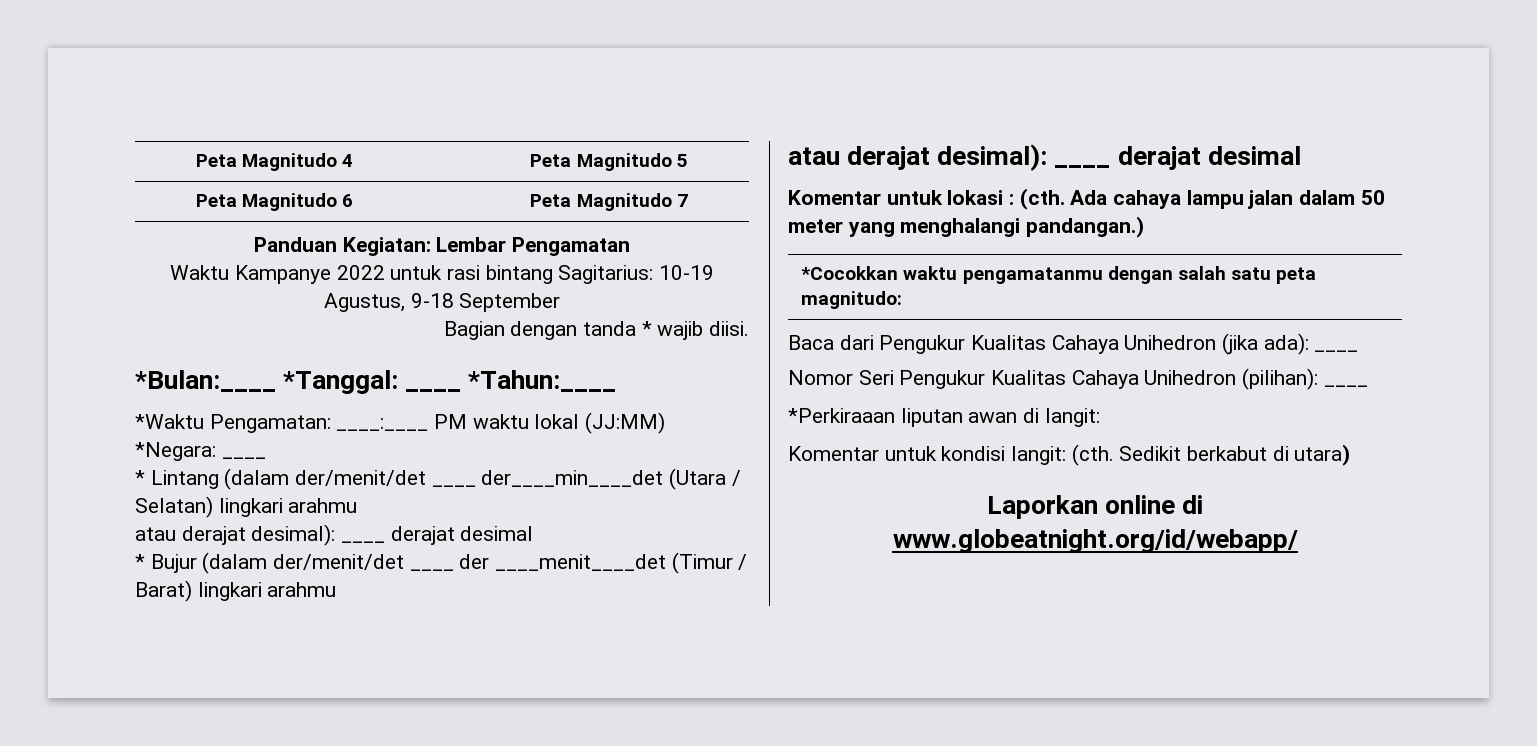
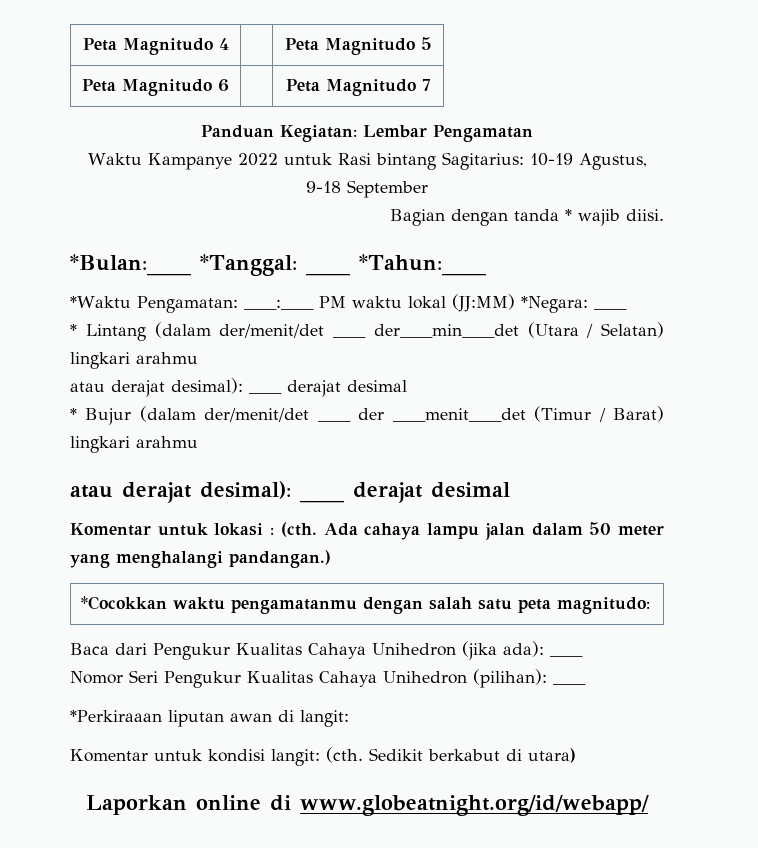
[446,265,480,280] rasi -> [337,153,371,165] Rasi

